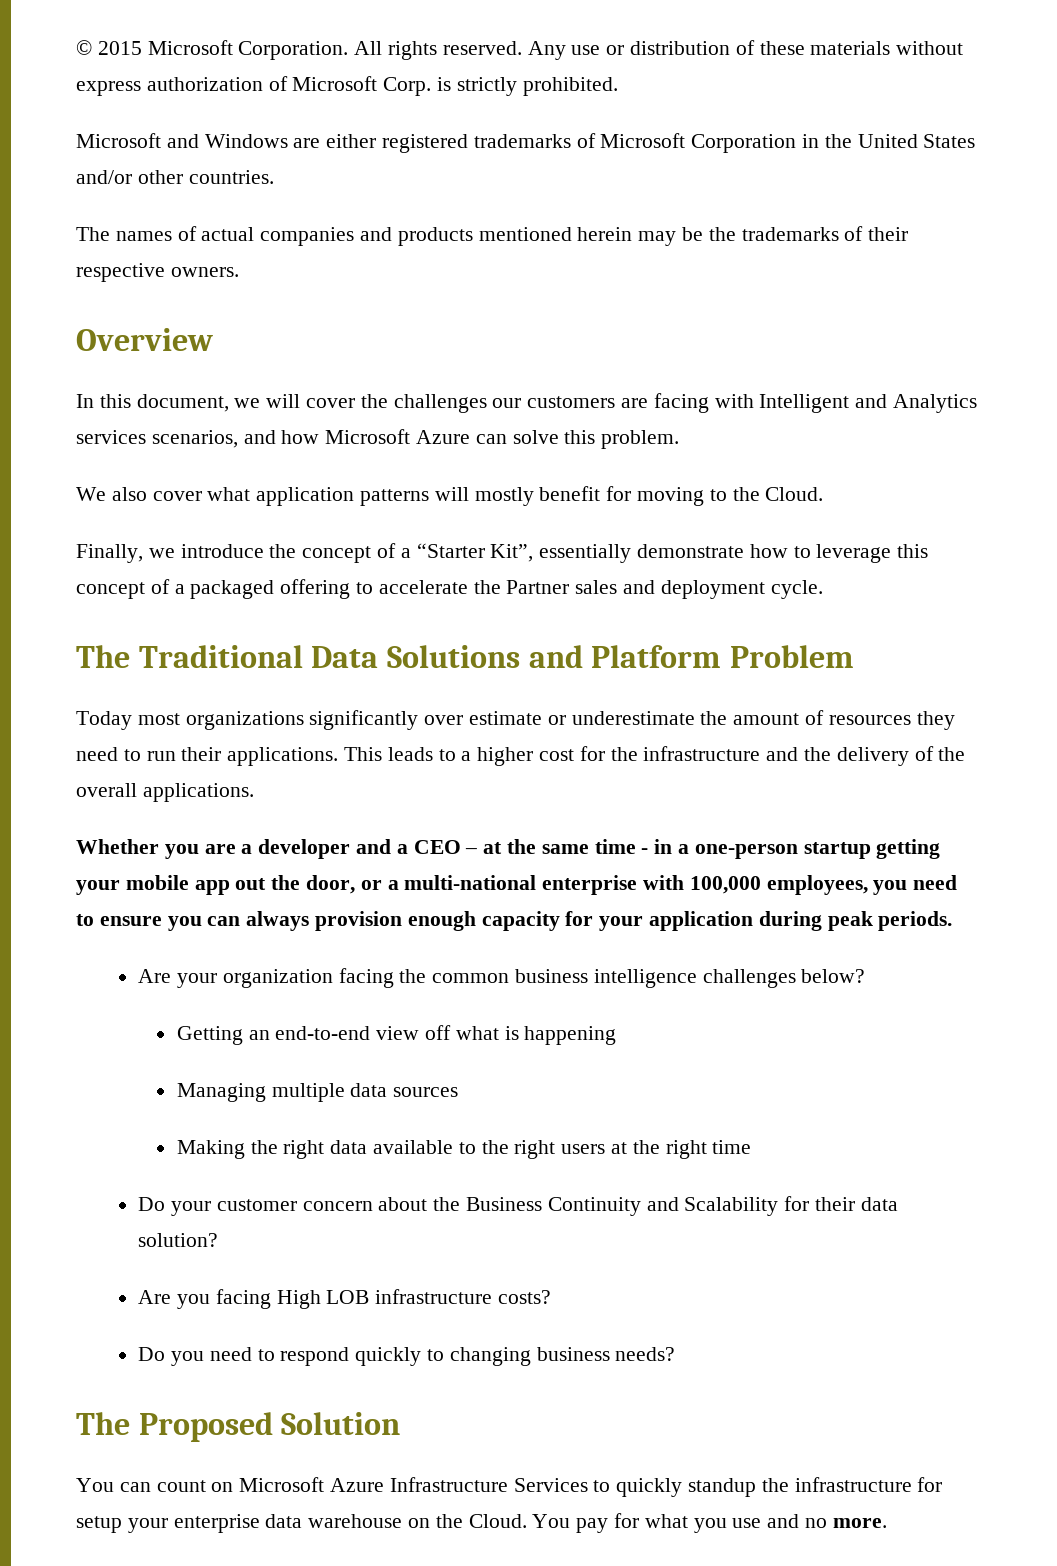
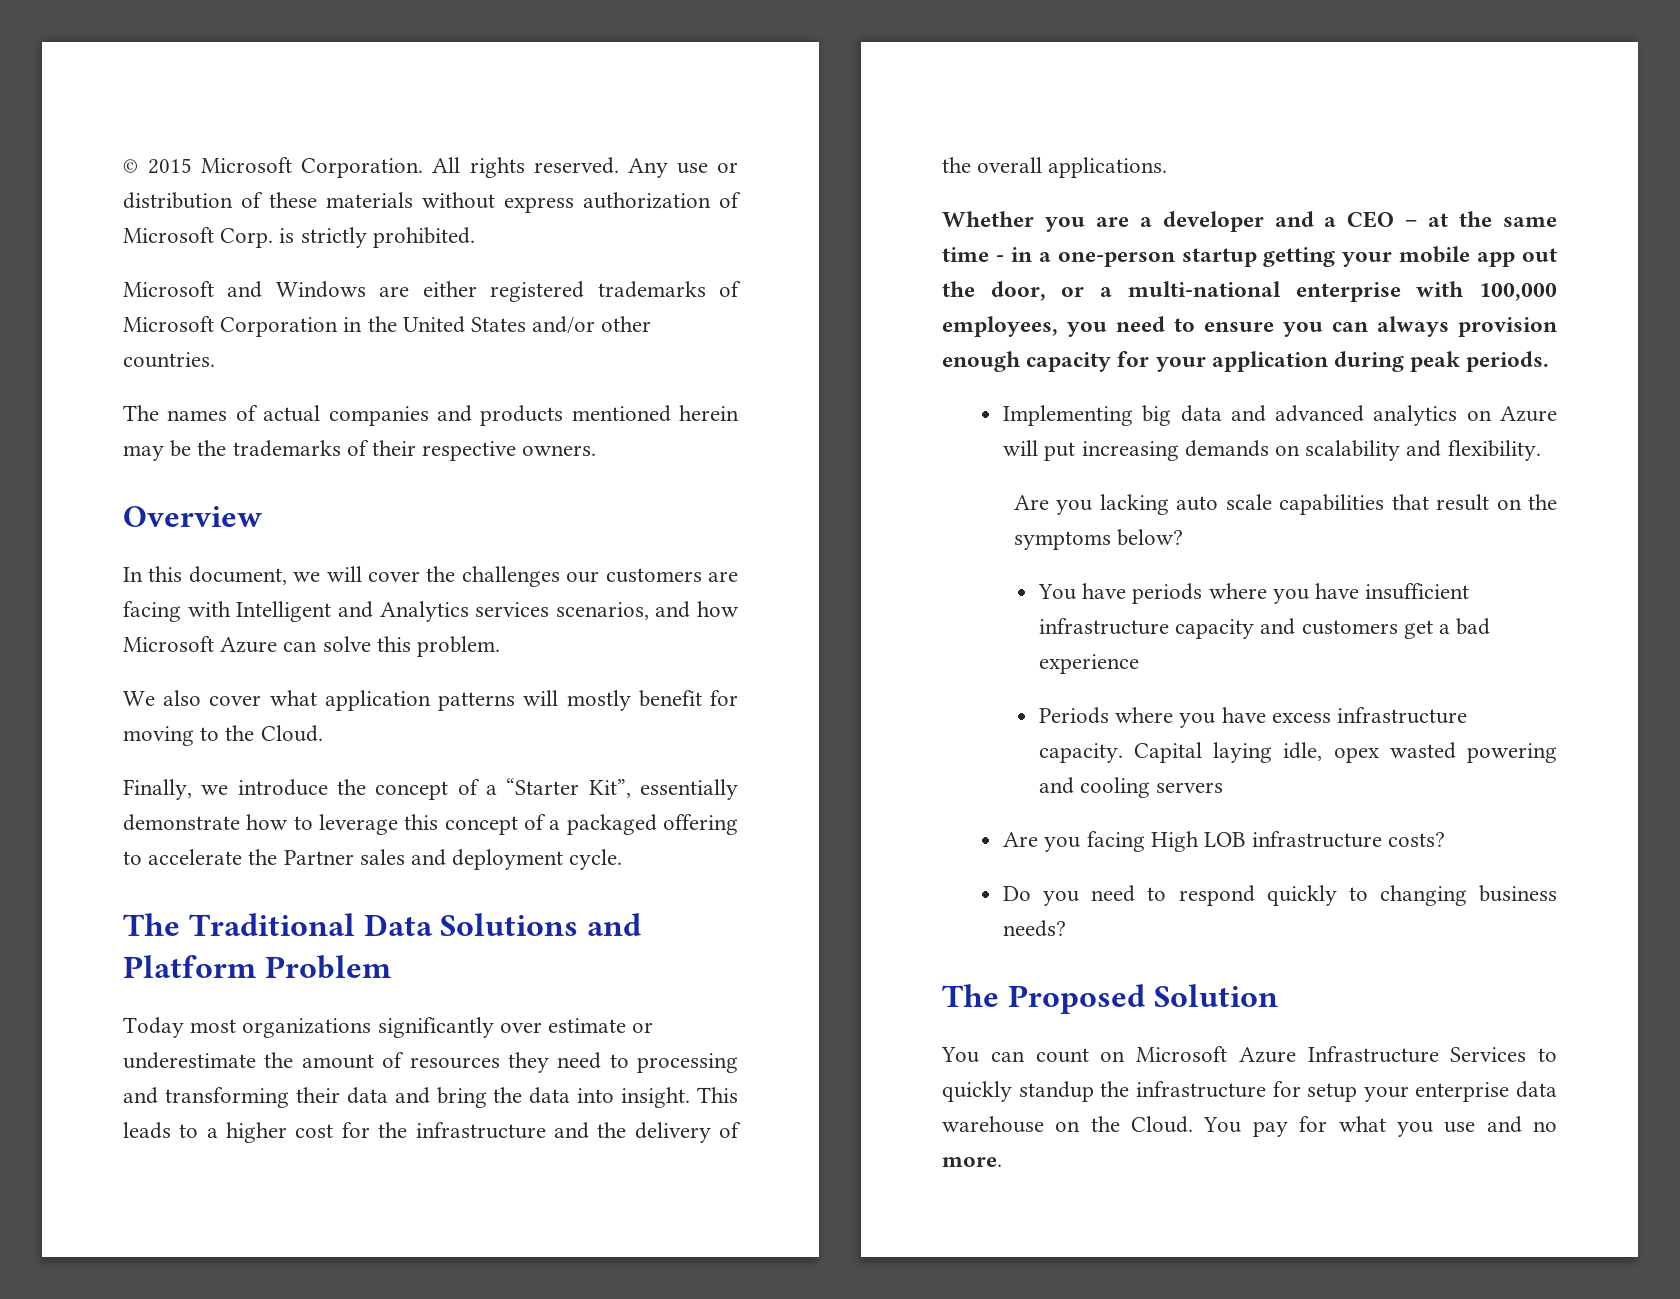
[146,747,339,766] run their applications. -> [637,1053,738,1073] [123,1087,691,1108] processing and transforming their data and bring the data into insight.
[138,968,866,988] [176,1025,617,1045] [176,1083,459,1102] [176,1140,752,1159] [138,1196,898,1216] [138,1233,219,1247] Are your organization facing the common business intelligence challenges below? // Getting an end-to-end view off what is happening // Managing multiple data sources // Making the right data available to the right users at the right time // Do your customer concern about the Business Continuity and Scalability for their data solution? -> [1003,405,1557,426] [1003,440,1541,461] [1013,494,1557,515] [1013,529,1183,550] [1037,583,1470,604] [1038,618,1491,639] [1038,654,1139,674] [1038,707,1467,728] [1038,742,1557,763] [1038,777,1224,798] Implementing big data and advanced analytics on Azure will put increasing demands on scalability and flexibility. // Are you lacking auto scale capabilities that result on the symptoms below? // You have periods where you have insufficient infrastructure capacity and customers get a bad experience // Periods where you have excess infrastructure capacity. Capital laying idle, opex wasted powering and cooling servers

